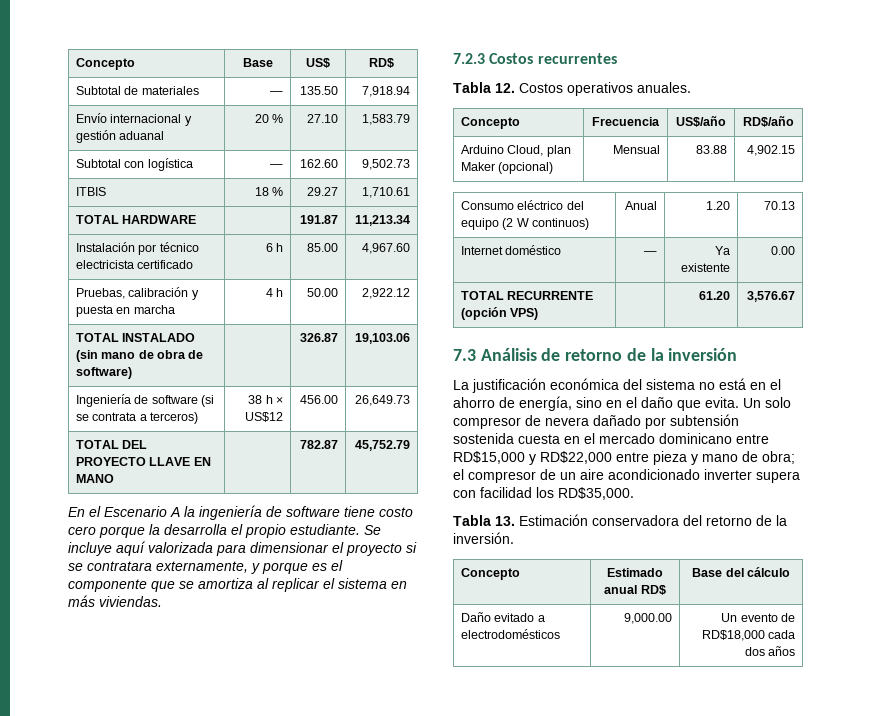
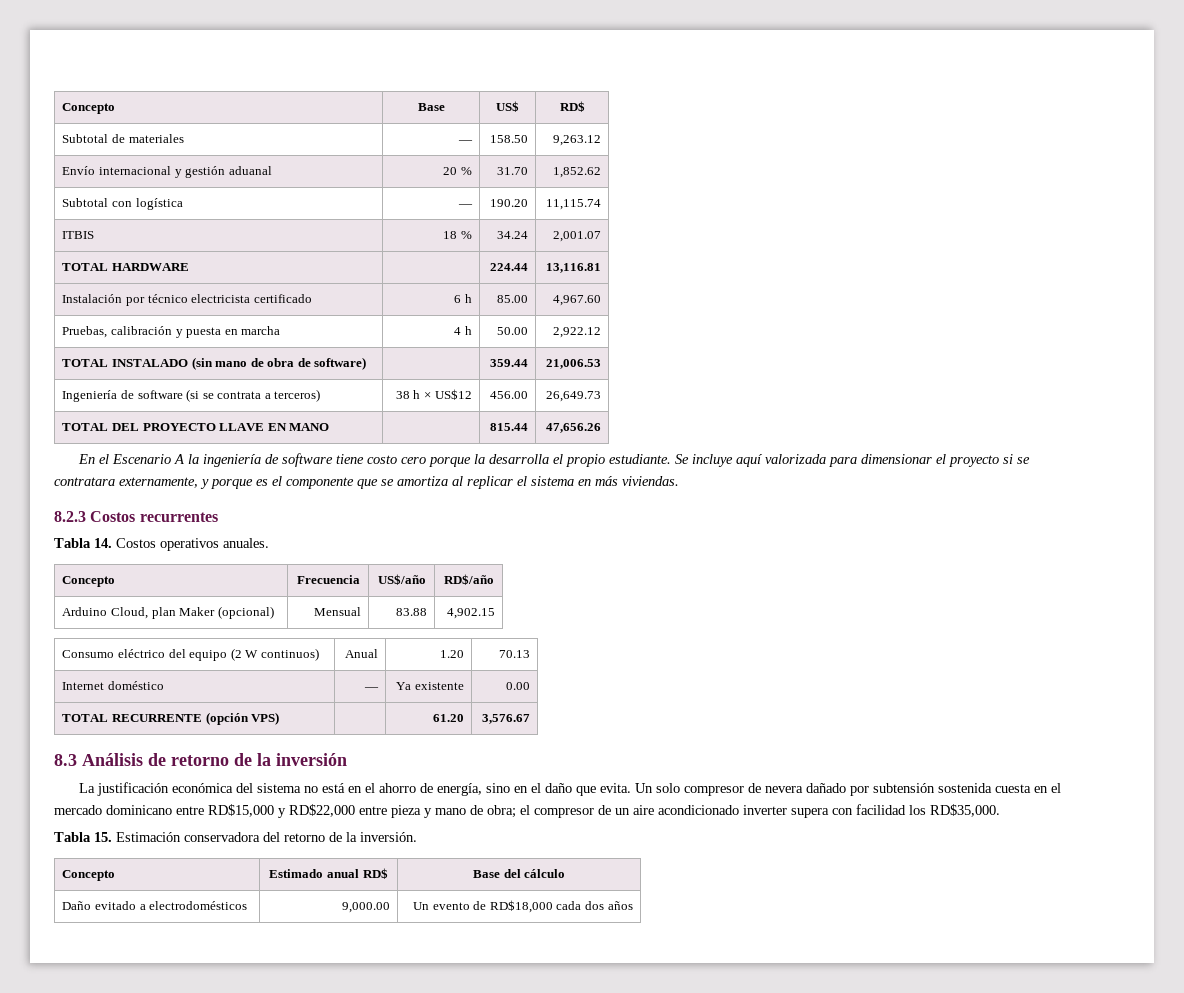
[300,86,339,95] [362,86,411,97] 135.50 | 7,918.94 -> [489,135,528,143] [552,135,601,146] 158.50 | 9,263.12
[307,114,339,123] [362,114,411,125] 27.10 | 1,583.79 -> [496,167,528,175] [552,167,601,178] 31.70 | 1,852.62
[300,159,339,168] [362,159,411,170] 162.60 | 9,502.73 -> [489,199,528,207] [545,199,601,210] 190.20 | 11,115.74
[307,187,339,196] [362,187,411,198] 29.27 | 1,710.61 -> [496,231,528,239] [552,231,601,242] 34.24 | 2,001.07
[300,215,339,224] [355,215,411,226] 191.87 | 11,213.34 -> [489,263,528,271] [545,263,601,273] 224.44 | 13,116.81
[300,333,339,342] [355,333,411,344] 326.87 | 19,103.06 -> [489,359,528,367] [545,359,601,369] 359.44 | 21,006.53
[300,440,339,449] [355,440,411,451] 782.87 | 45,752.79 -> [489,423,528,431] [545,423,601,433] 815.44 | 47,656.26
[453,53,485,64] 7.2.3 -> [54,511,86,522] 8.2.3
[495,83,515,93] 12. -> [94,538,112,548] 14.
[453,349,476,361] 7.3 -> [54,754,77,766] 8.3
[495,516,515,526] 13. -> [94,832,112,842] 15.

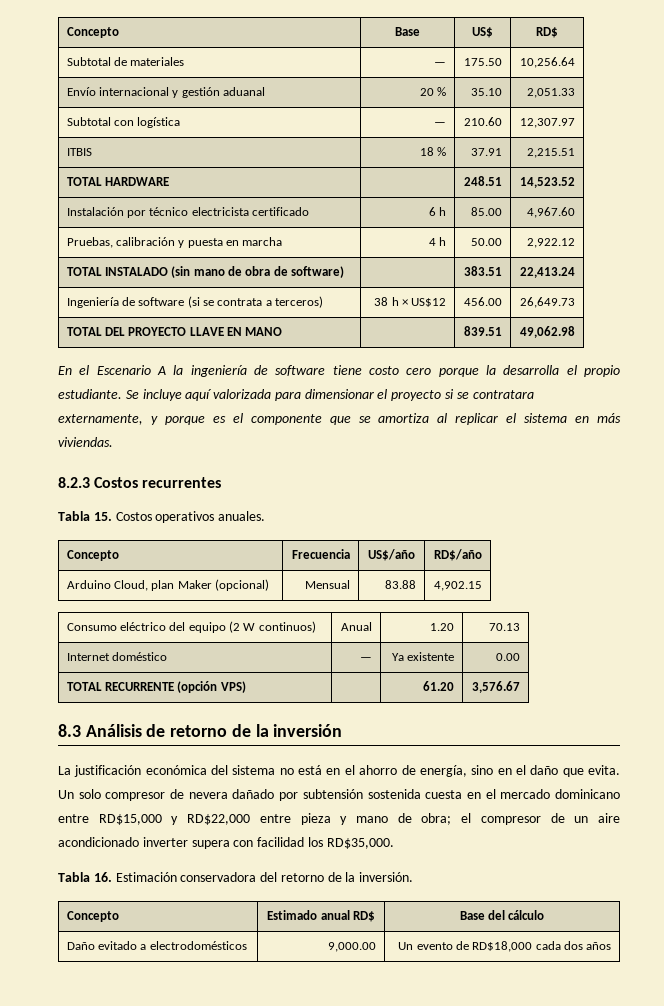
[489,135,528,143] [552,135,601,146] 158.50 | 9,263.12 -> [464,58,503,66] [520,57,576,68] 175.50 | 10,256.64
[496,167,528,175] [552,167,601,178] 31.70 | 1,852.62 -> [471,88,503,96] [527,88,576,98] 35.10 | 2,051.33
[489,199,528,207] [545,199,601,210] 190.20 | 11,115.74 -> [464,117,503,126] [520,118,576,128] 210.60 | 12,307.97
[496,231,528,239] [552,231,601,242] 34.24 | 2,001.07 -> [471,148,503,156] [527,148,576,158] 37.91 | 2,215.51
[489,263,528,271] [545,263,601,273] 224.44 | 13,116.81 -> [464,176,503,186] [520,177,576,188] 248.51 | 14,523.52
[489,359,528,367] [545,359,601,369] 359.44 | 21,006.53 -> [464,266,503,276] [520,267,576,278] 383.51 | 22,413.24
[489,423,528,431] [545,423,601,433] 815.44 | 47,656.26 -> [464,326,503,336] [520,326,576,338] 839.51 | 49,062.98
[94,538,112,548] 14. -> [93,512,112,521] 15.
[94,832,112,842] 15. -> [93,872,112,882] 16.

